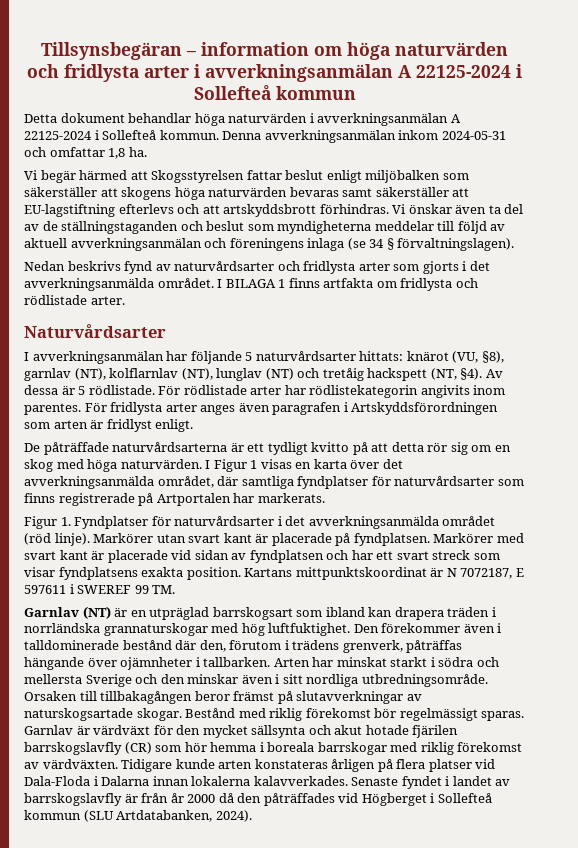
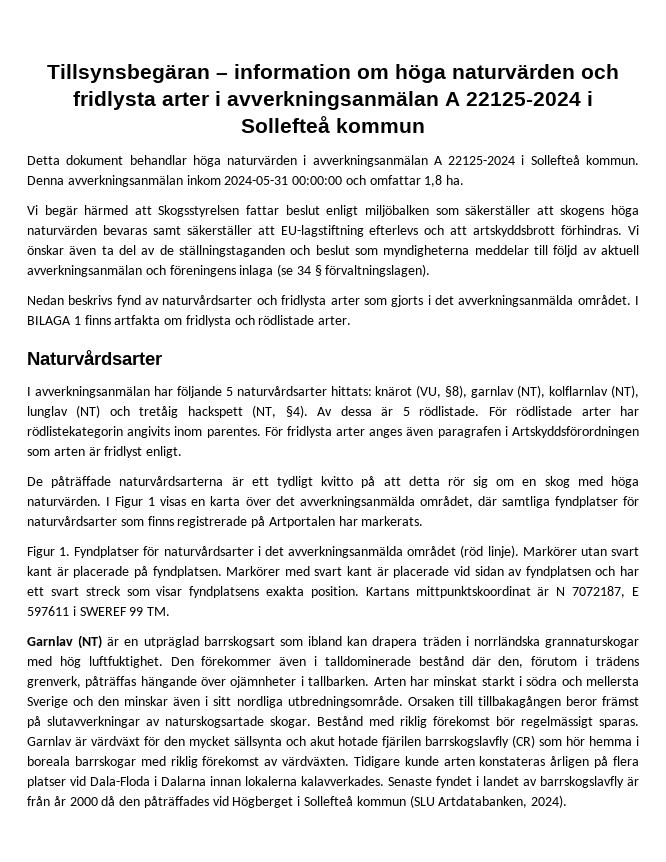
(506, 135) none -> [292,176,343,185] 00:00:00

